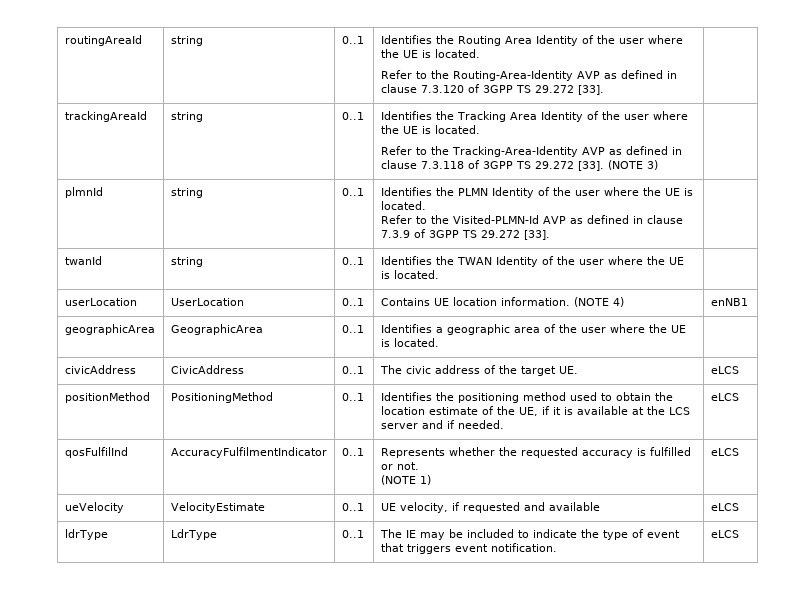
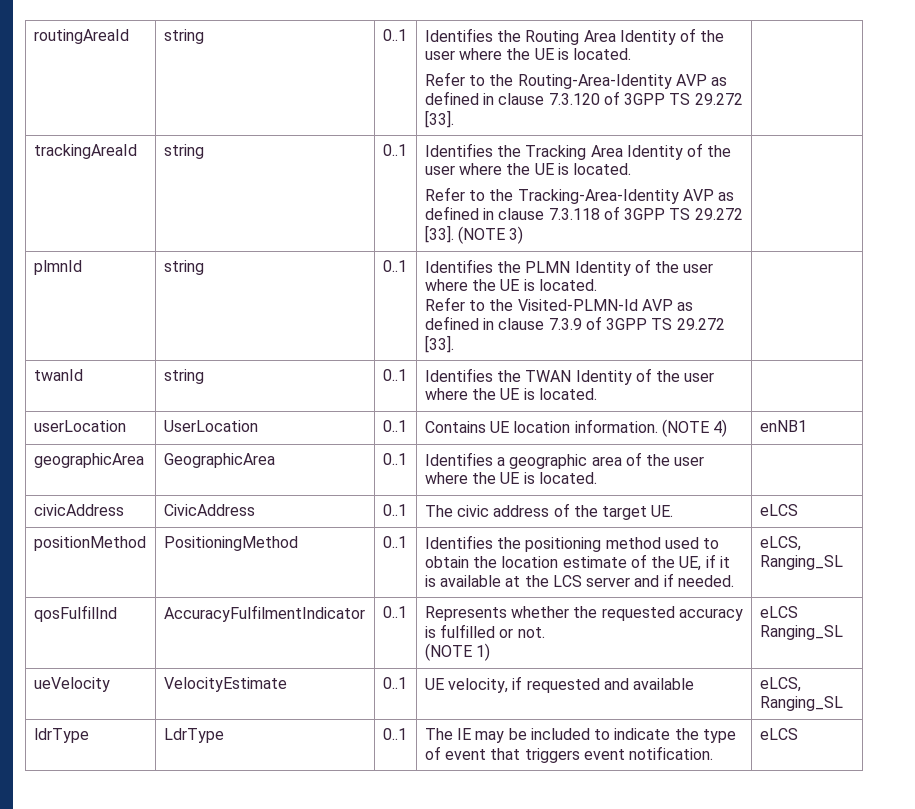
[710,393,739,401] eLCS -> [759,536,801,551] [759,555,843,570] eLCS, Ranging_SL
(739, 452) none -> [759,625,843,640] Ranging_SL
[710,503,739,511] eLCS -> [759,677,801,692] [759,696,843,711] eLCS, Ranging_SL

